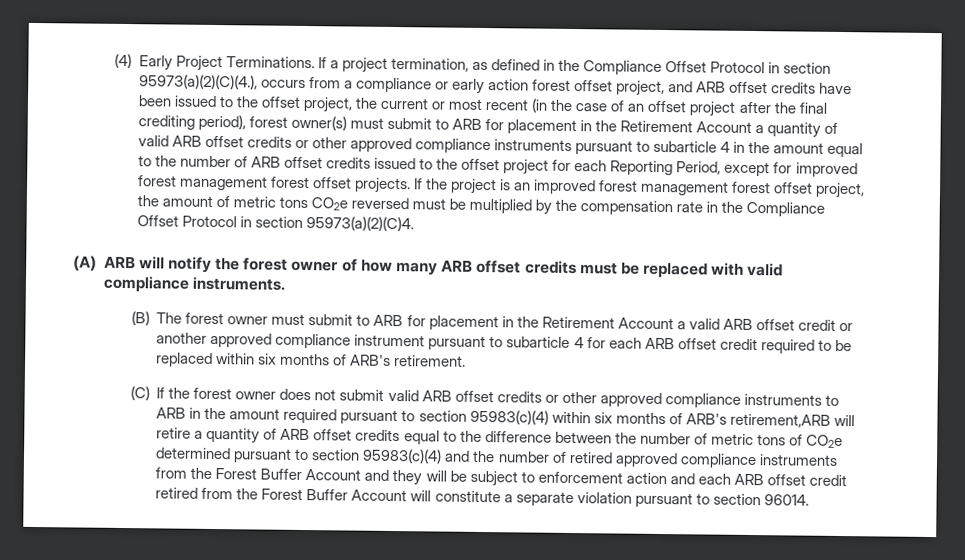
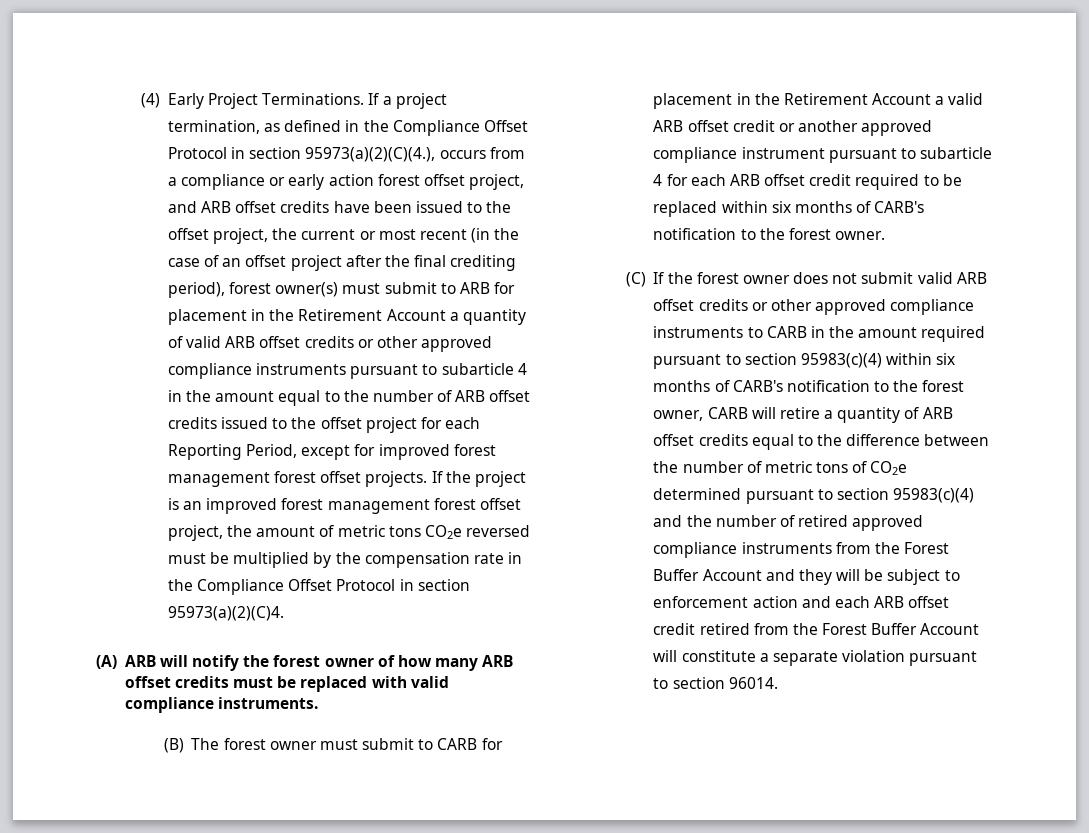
[373,314,404,327] ARB -> [437,738,478,750] CARB
[350,354,467,367] ARB's retirement. -> [874,201,925,213] [653,228,886,240] CARB's notification to the forest owner.
[156,407,187,419] ARB -> [766,326,807,338] CARB
[685,413,831,428] ARB's retirement,ARB -> [732,380,965,392] [653,407,748,421] CARB's notification to the forest owner, CARB

